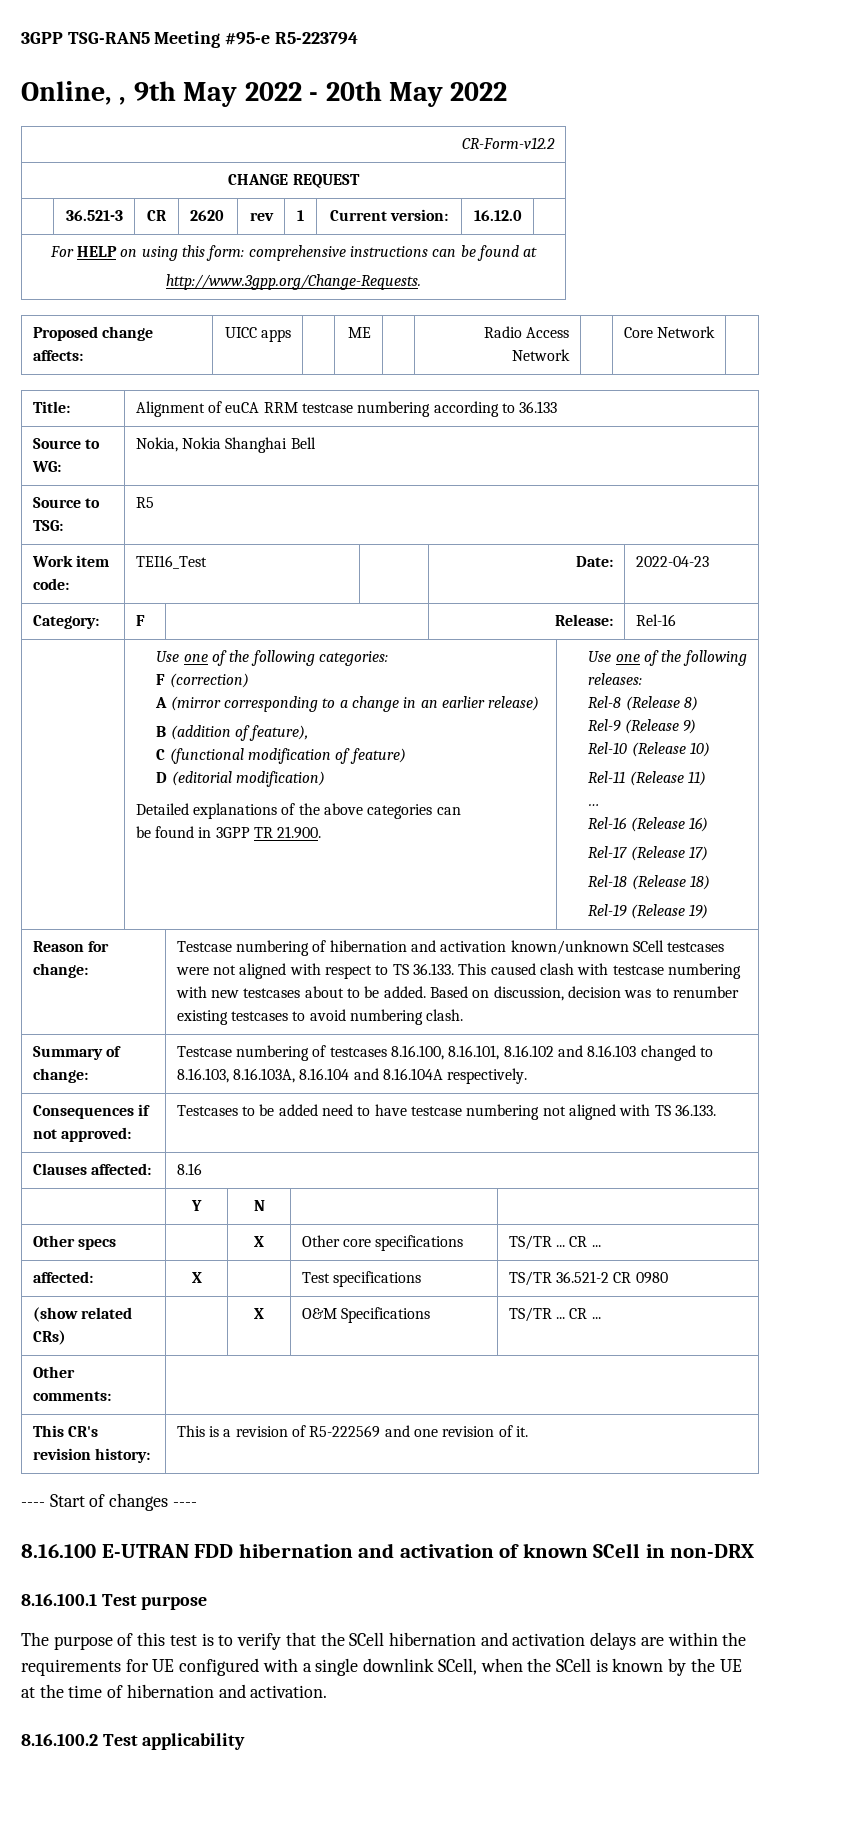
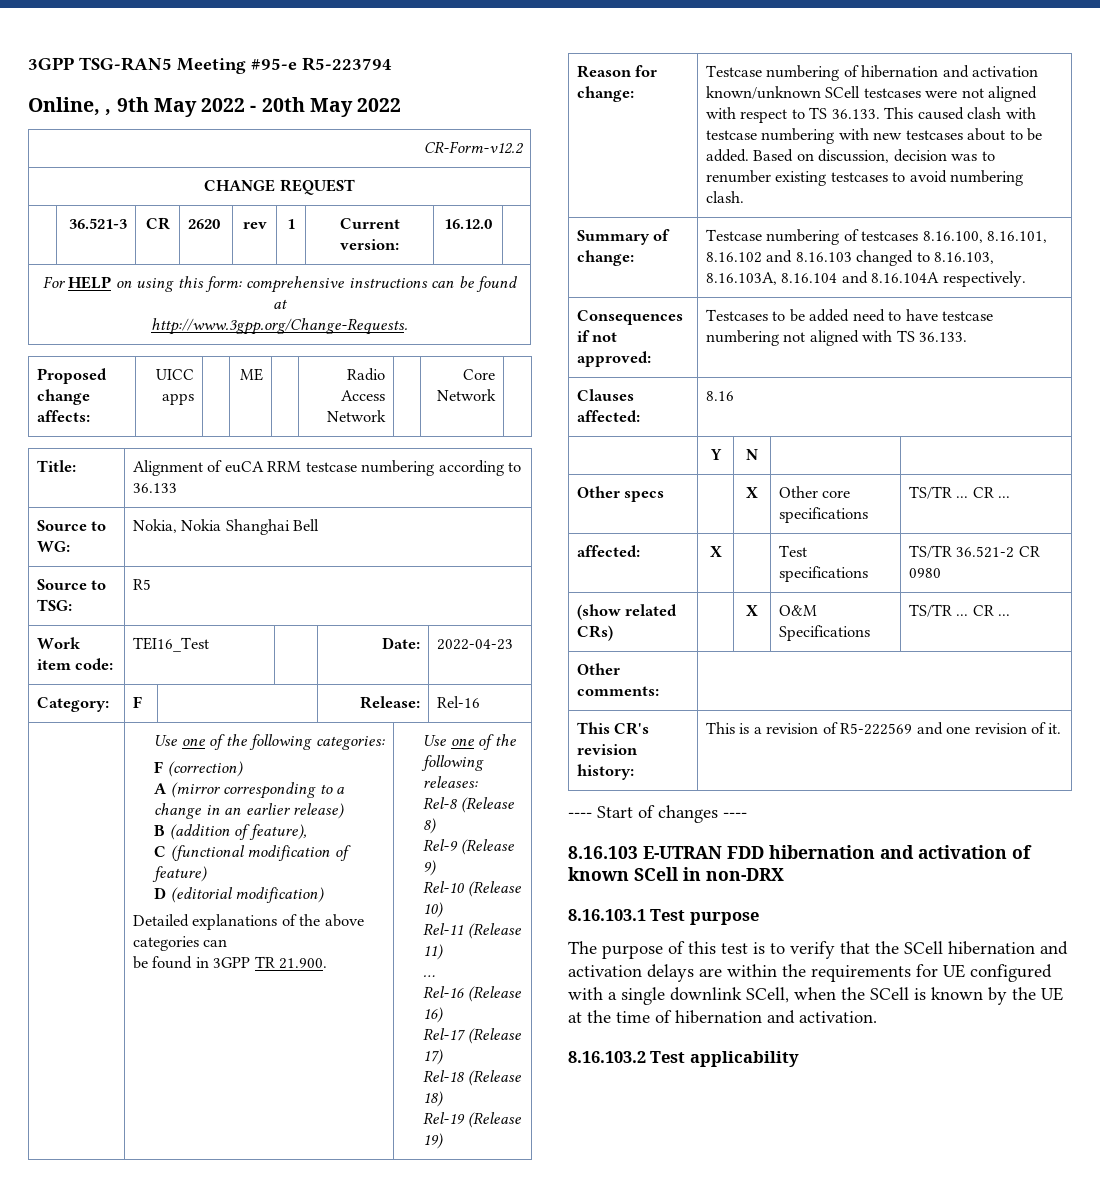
[21,1544,96,1558] 8.16.100 -> [568,846,638,859] 8.16.103
[21,1593,97,1606] 8.16.100.1 -> [568,909,646,921] 8.16.103.1
[21,1733,98,1746] 8.16.100.2 -> [568,1051,646,1063] 8.16.103.2

